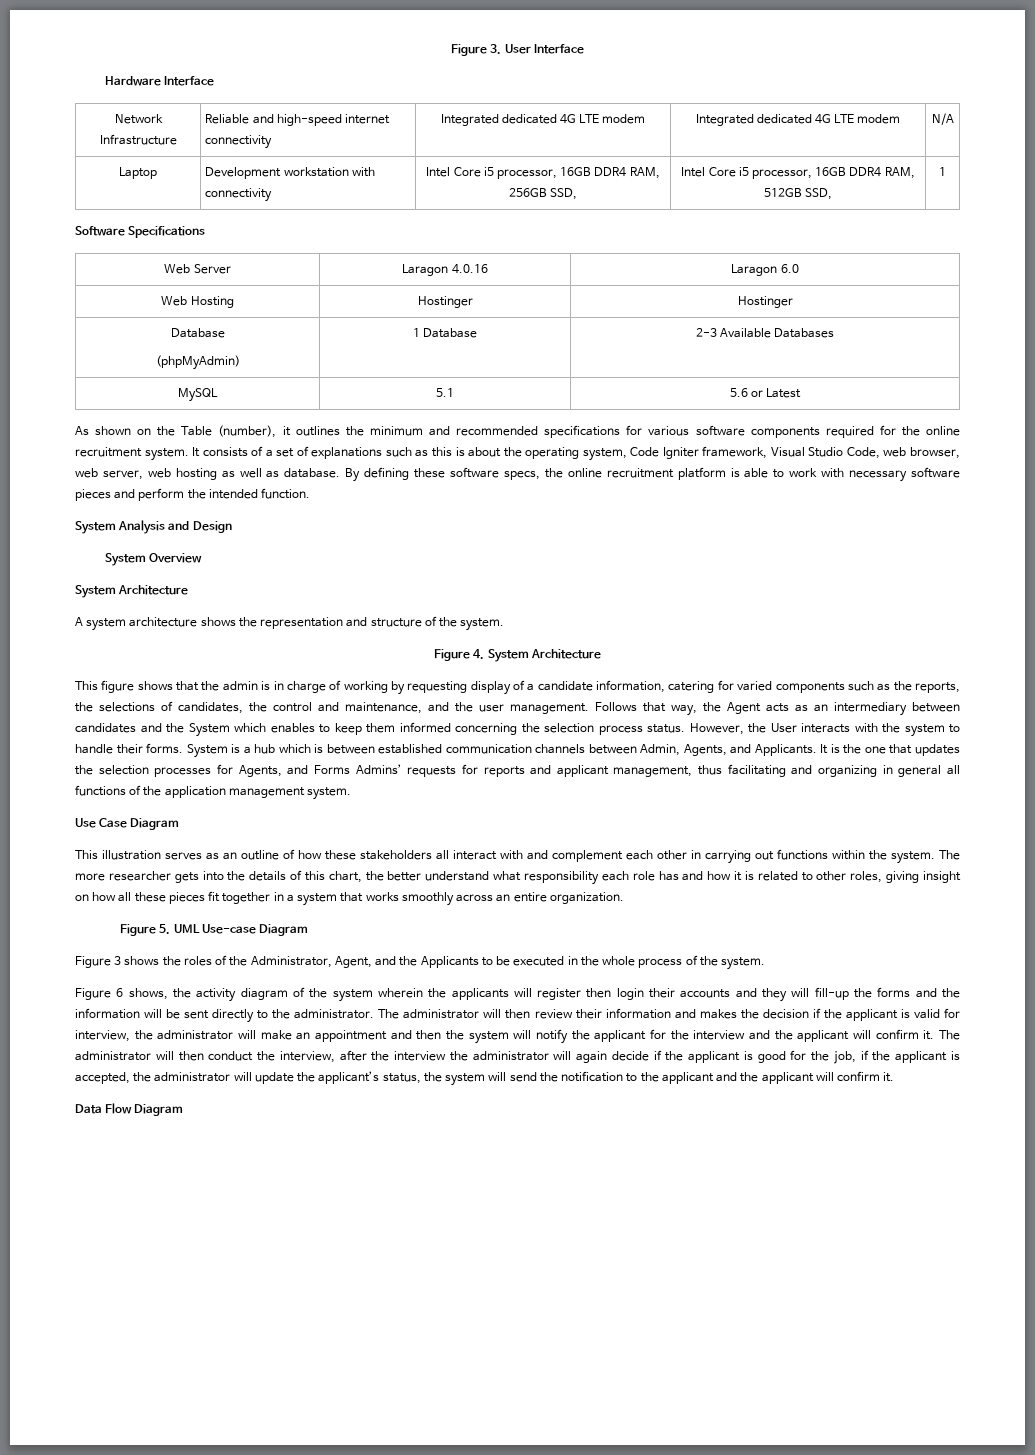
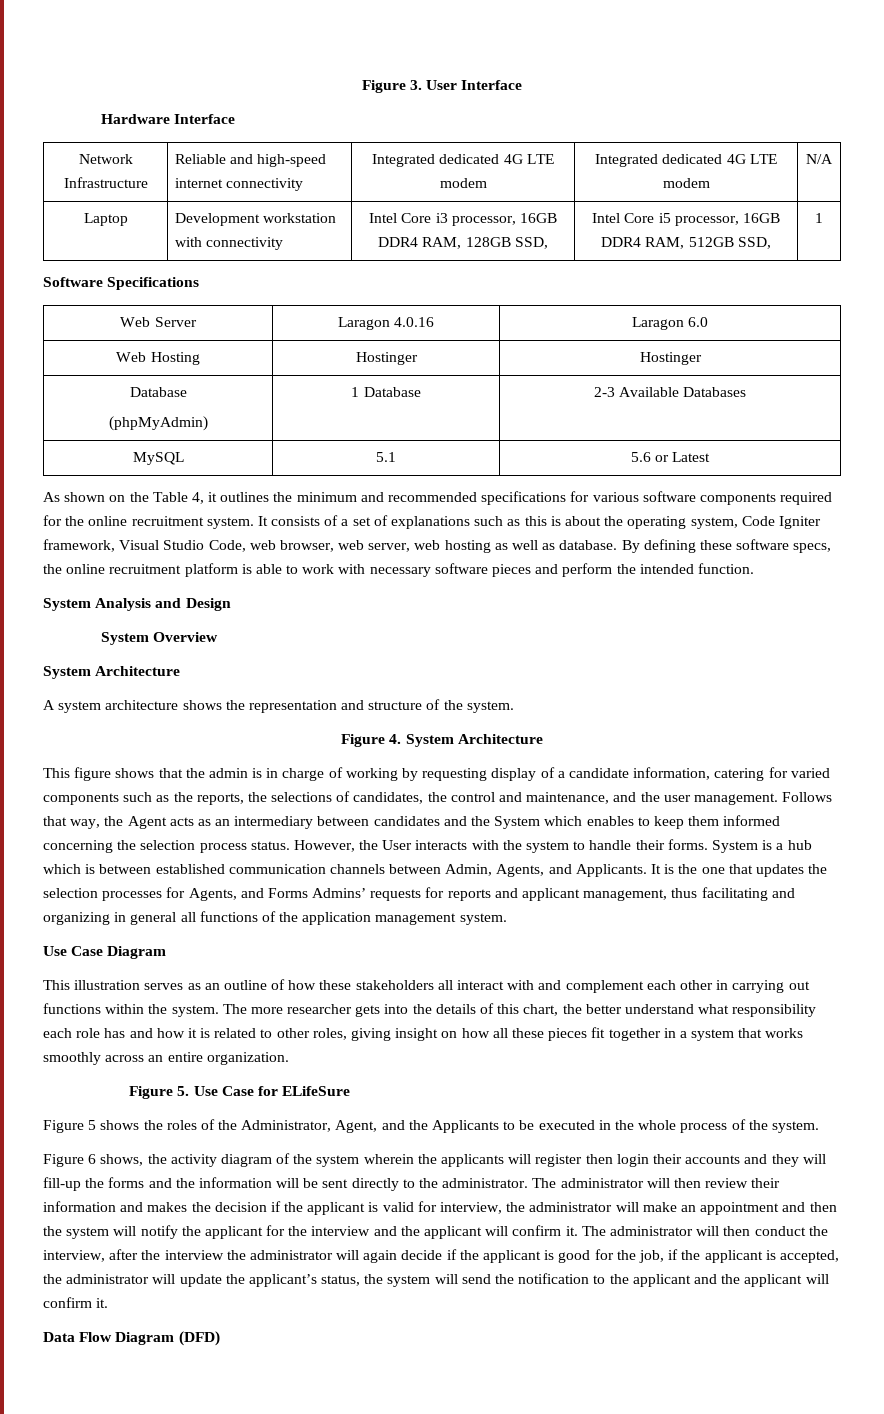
[483,167,660,179] [508,188,547,197] i5 processor, 16GB DDR4 RAM, 256GB -> [435,213,557,226] [378,237,511,249] i3 processor, 16GB DDR4 RAM, 128GB
[218,425,277,438] (number), -> [191,492,204,504] 4,
[173,924,309,936] [75,956,122,968] UML Use-case Diagram // Figure 3 -> [193,1086,351,1096] [43,1120,97,1133] Use Case for ELifeSure // Figure 5
(184, 1110) none -> [178,1331,220,1346] (DFD)

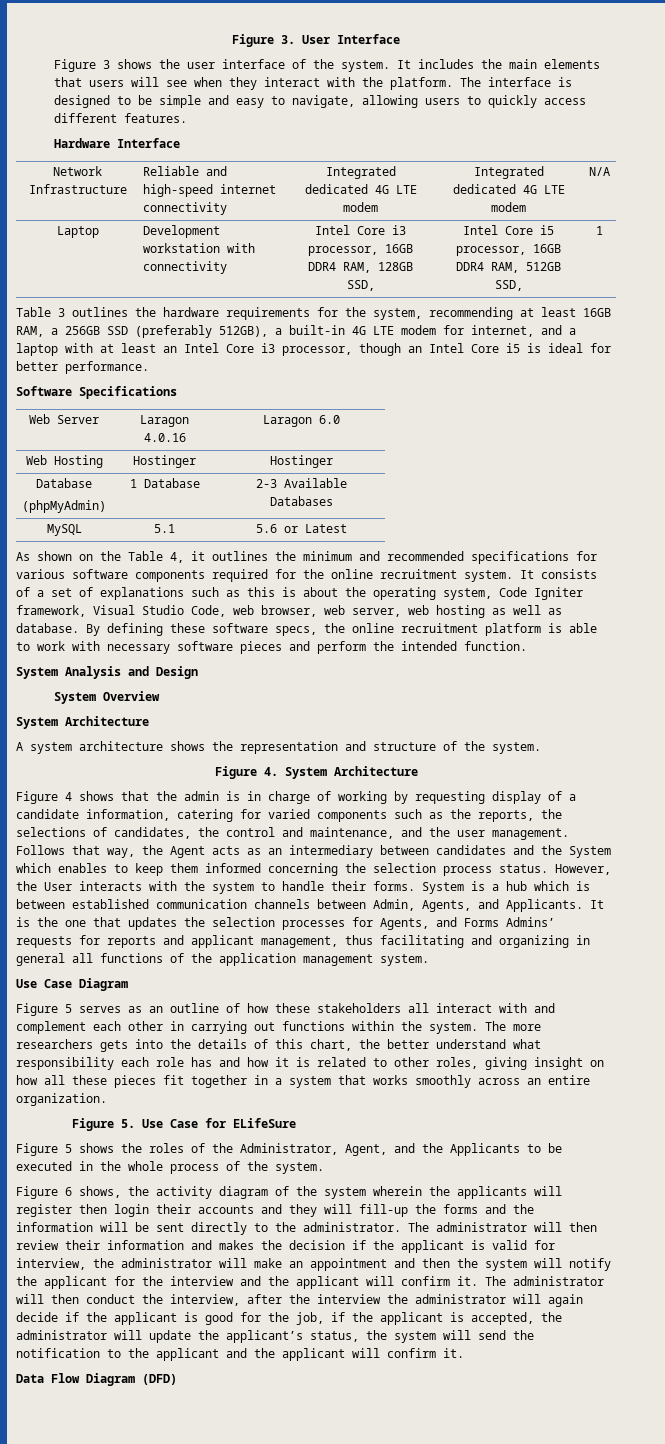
(523, 85) none -> [53,59,600,72] [53,77,572,90] [53,95,586,108] [53,113,187,123] // Figure 3 shows the user interface of the system. It includes the main elements that users will see when they interact with the platform. The interface is designed to be simple and easy to navigate, allowing users to quickly access different features.
(823, 218) none -> [16,307,611,320] [16,325,576,338] [16,343,611,356] [16,361,149,374] // Table 3 outlines the hardware requirements for the system, recommending at least 16GB RAM, a 256GB SSD (preferably 512GB), a built-in 4G LTE modem for internet, and a laptop with at least an Intel Core i3 processor, though an Intel Core i5 is ideal for better performance.
[43,767,112,781] This figure -> [16,791,72,804] Figure 4
[43,980,141,990] This illustration -> [16,1003,72,1016] Figure 5
[287,1004,353,1014] researcher -> [16,1039,93,1049] researchers

